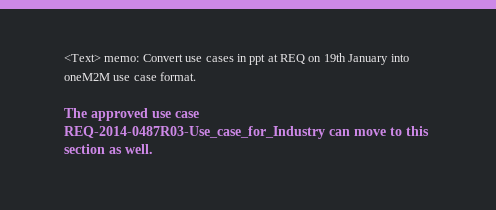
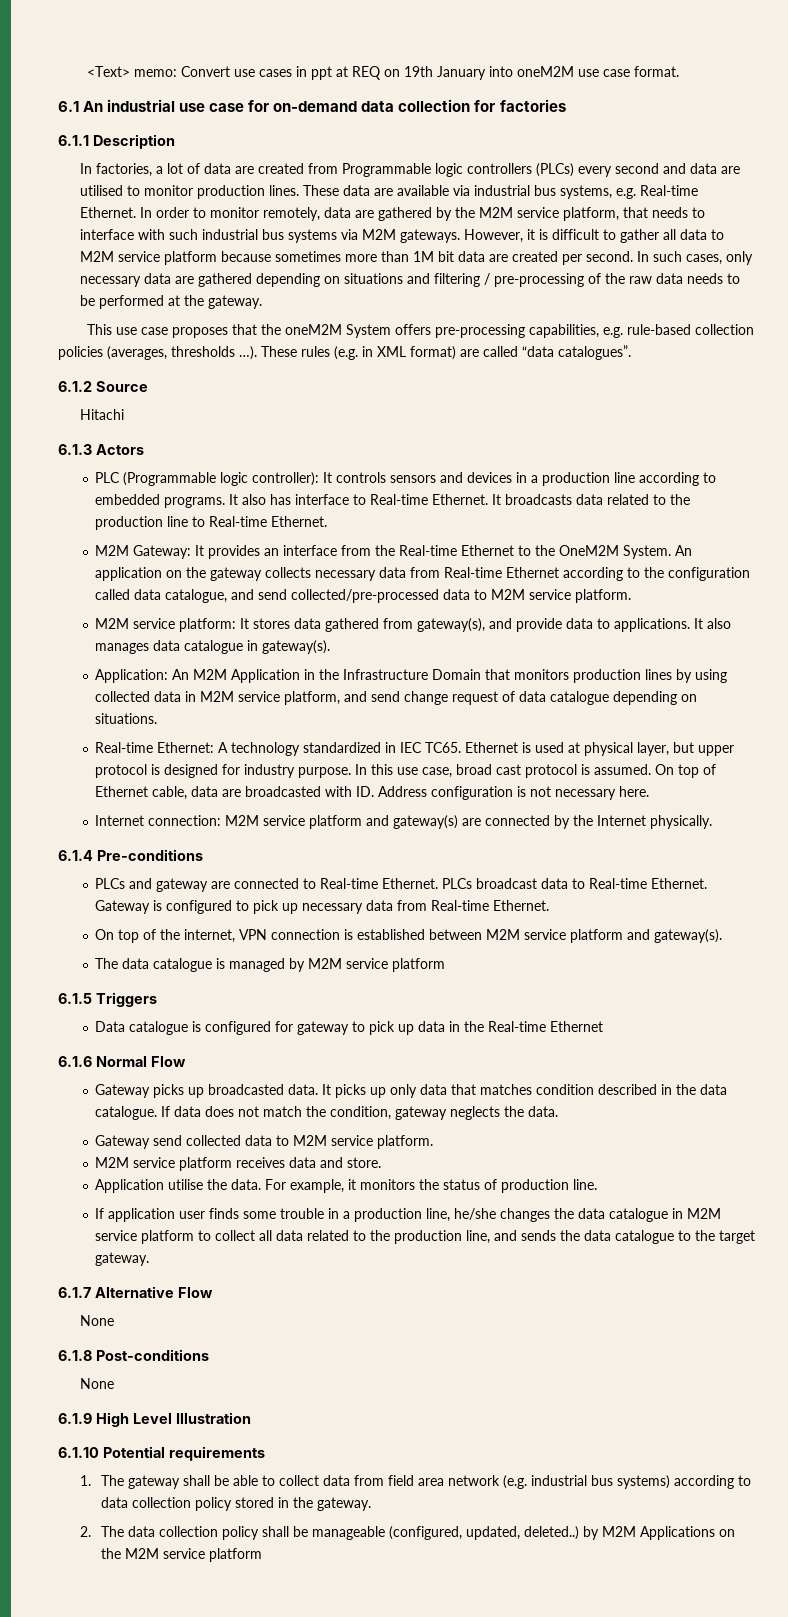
[64,108,199,121] [64,126,429,139] [64,144,153,154] The approved use case REQ-2014-0487R03-Use_case_for_Industry can move to this section as well. -> [58,99,566,112] [58,134,175,149] [79,163,740,177] [79,185,698,199] [79,207,705,221] [79,229,724,243] [79,251,753,265] [79,273,740,287] [79,295,262,309] [87,324,755,338] [58,345,631,360] [58,381,148,392] [79,409,124,420] [58,444,144,455] [95,472,717,486] [95,494,691,508] [95,516,328,530] [95,545,693,559] [95,567,751,581] [95,589,632,603] [95,618,732,632] [95,640,331,654] [95,669,728,683] [95,691,698,705] [95,713,158,724] [95,742,735,756] [95,764,717,778] [95,786,650,800] [95,815,713,829] [58,849,203,861] [95,878,708,892] [95,900,550,914] [95,929,723,943] [95,958,446,972] [58,992,157,1007] [95,1021,604,1035] [58,1056,186,1067] [95,1084,728,1098] [95,1106,559,1120] [95,1135,434,1149] [95,1157,382,1171] [95,1179,598,1193] [95,1208,722,1222] [95,1230,756,1244] [95,1252,150,1266] [58,1286,213,1298] [79,1315,114,1326] [58,1349,209,1361] [79,1378,114,1389] [58,1412,251,1427] [58,1446,265,1461] [79,1475,752,1489] [101,1497,372,1511] [79,1526,736,1540] [101,1548,263,1562] 6.1 An industrial use case for on-demand data collection for factories // 6.1.1 Description // In factories, a lot of data are created from Programmable logic controllers (PLCs) every second and data are utilised to monitor production lines. These data are available via industrial bus systems, e.g. Real-time Ethernet. In order to monitor remotely, data are gathered by the M2M service platform, that needs to interface with such industrial bus systems via M2M gateways. However, it is difficult to gather all data to M2M service platform because sometimes more than 1M bit data are created per second. In such cases, only necessary data are gathered depending on situations and filtering / pre-processing of the raw data needs to be performed at the gateway. // This use case proposes that the oneM2M System offers pre-processing capabilities, e.g. rule-based collection policies (averages, thresholds …). These rules (e.g. in XML format) are called “data catalogues”. // 6.1.2 Source // Hitachi // 6.1.3 Actors // PLC (Programmable logic controller): It controls sensors and devices in a production line according to embedded programs. It also has interface to Real-time Ethernet. It broadcasts data related to the production line to Real-time Ethernet. // M2M Gateway: It provides an interface from the Real-time Ethernet to the OneM2M System. An application on the gateway collects necessary data from Real-time Ethernet according to the configuration called data catalogue, and send collected/pre-processed data to M2M service platform. // M2M service platform: It stores data gathered from gateway(s), and provide data to applications. It also manages data catalogue in gateway(s). // Application: An M2M Application in the Infrastructure Domain that monitors production lines by using collected data in M2M service platform, and send change request of data catalogue depending on situations. // Real-time Ethernet: A technology standardized in IEC TC65. Ethernet is used at physical layer, but upper protocol is designed for industry purpose. In this use case, broad cast protocol is assumed. On top of Ethernet cable, data are broadcasted with ID. Address configuration is not necessary here. // Internet connection: M2M service platform and gateway(s) are connected by the Internet physically. // 6.1.4 Pre-conditions // PLCs and gateway are connected to Real-time Ethernet. PLCs broadcast data to Real-time Ethernet. Gateway is configured to pick up necessary data from Real-time Ethernet. // On top of the internet, VPN connection is established between M2M service platform and gateway(s). // The data catalogue is managed by M2M service platform // 6.1.5 Triggers // Data catalogue is configured for gateway to pick up data in the Real-time Ethernet // 6.1.6 Normal Flow // Gateway picks up broadcasted data. It picks up only data that matches condition described in the data catalogue. If data does not match the condition, gateway neglects the data. // Gateway send collected data to M2M service platform. // M2M service platform receives data and store. // Application utilise the data. For example, it monitors the status of production line. // If application user finds some trouble in a production line, he/she changes the data catalogue in M2M service platform to collect all data related to the production line, and sends the data catalogue to the target gateway. // 6.1.7 Alternative Flow // None // 6.1.8 Post-conditions // None // 6.1.9 High Level Illustration // 6.1.10 Potential requirements // 1. The gateway shall be able to collect data from field area network (e.g. industrial bus systems) according to data collection policy stored in the gateway. // 2. The data collection policy shall be manageable (configured, updated, deleted..) by M2M Applications on the M2M service platform

